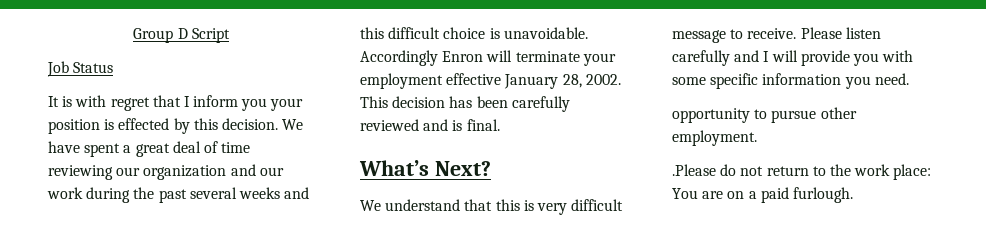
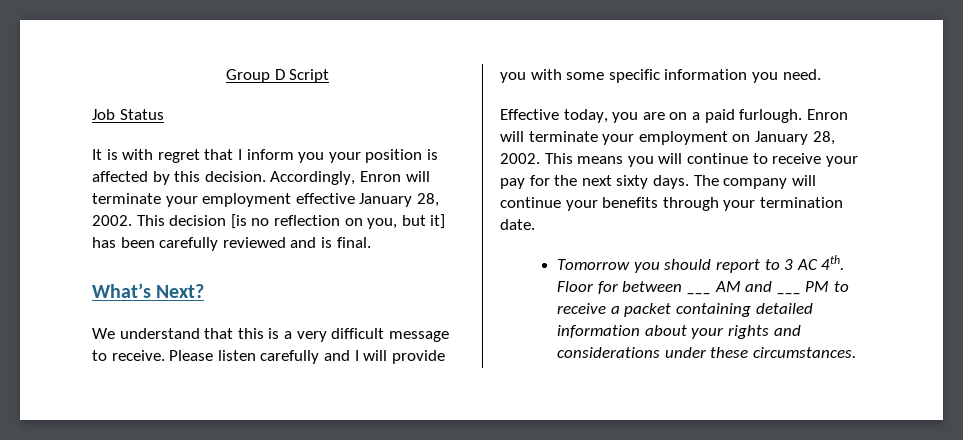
[118,118,170,130] effected -> [92,171,148,182] affected
[282,119,304,130] [48,141,251,157] [48,164,284,180] [47,187,310,203] [360,27,588,39] [360,50,438,66] We have spent a great deal of time reviewing our organization and our work during the past several weeks and this difficult choice is unavoidable. Accordingly -> [270,171,356,185] Accordingly,
(446, 102) none -> [230,214,446,229] [is no reflection on you, but it]
(534, 205) none -> [283,331,292,339] a
[672,107,857,123] [672,130,757,146] [672,164,932,180] [672,188,698,199] opportunity to pursue other employment. // .Please do not return to the work place: You -> [500,109,639,123] Effective today, you
(853, 195) none -> [806,109,848,120] [500,131,835,145] [500,153,858,167] [500,175,816,189] [500,197,843,211] [500,219,535,230] [557,255,845,273] [557,281,683,294] [686,292,711,295] [714,281,773,292] [776,292,801,295] [805,281,849,292] [557,303,813,317] [557,325,801,339] [557,347,856,358] Enron will terminate your employment on January 28, 2002. This means you will continue to receive your pay for the next sixty days. The company will continue your benefits through your termination date. // Tomorrow you should report to 3 AC 4th. Floor for between ___ AM and ___ PM to receive a packet containing detailed information about your rights and considerations under these circumstances.

